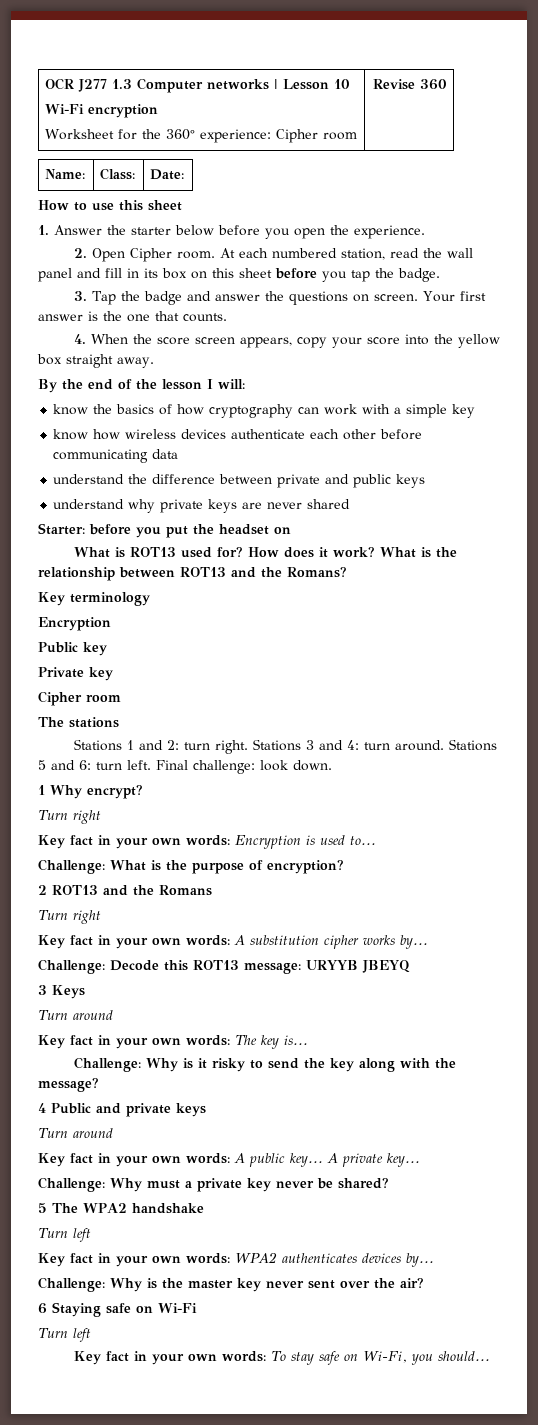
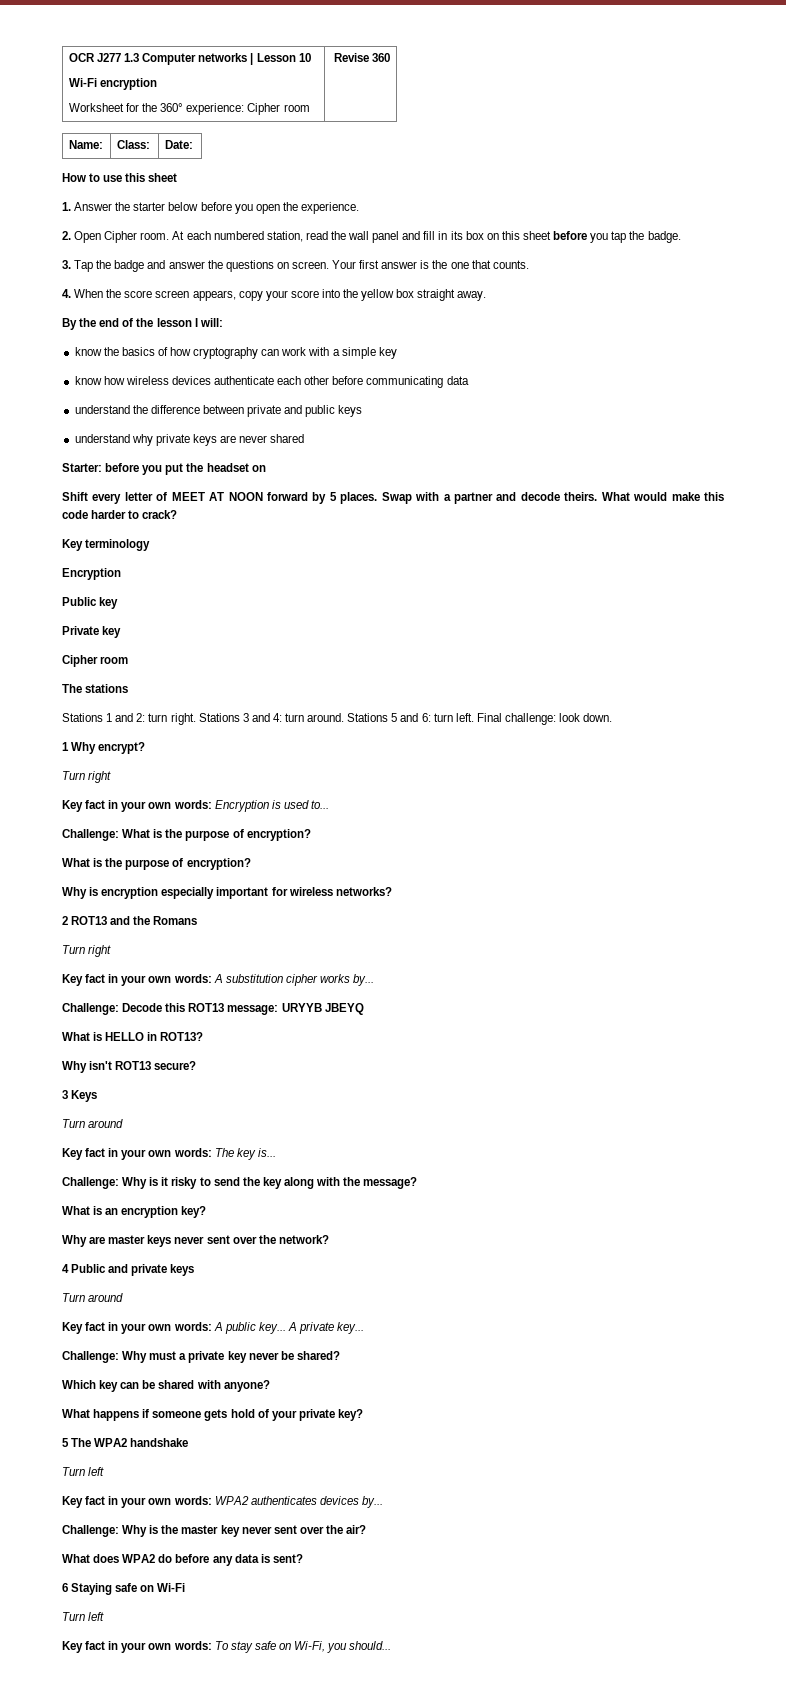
[73,547,457,558] [38,567,347,581] What is ROT13 used for? How does it work? What is the relationship between ROT13 and the Romans? -> [62,492,725,504] [62,510,178,519] Shift every letter of MEET AT NOON forward by 5 places. Swap with a partner and decode theirs. What would make this code harder to crack?
(344, 867) none -> [62,858,251,870] [62,887,392,899] // What is the purpose of encryption? // Why is encryption especially important for wireless networks?
(410, 966) none -> [62,1032,204,1041] [62,1061,197,1073] // What is HELLO in ROT13? // Why isn't ROT13 secure?
(99, 1085) none -> [62,1206,207,1218] [62,1235,329,1247] // What is an encryption key? // Why are master keys never sent over the network?
(389, 1183) none -> [62,1380,270,1392] [62,1409,363,1421] // Which key can be shared with anyone? // What happens if someone gets hold of your private key?
(424, 1283) none -> [62,1554,303,1566] // What does WPA2 do before any data is sent?

